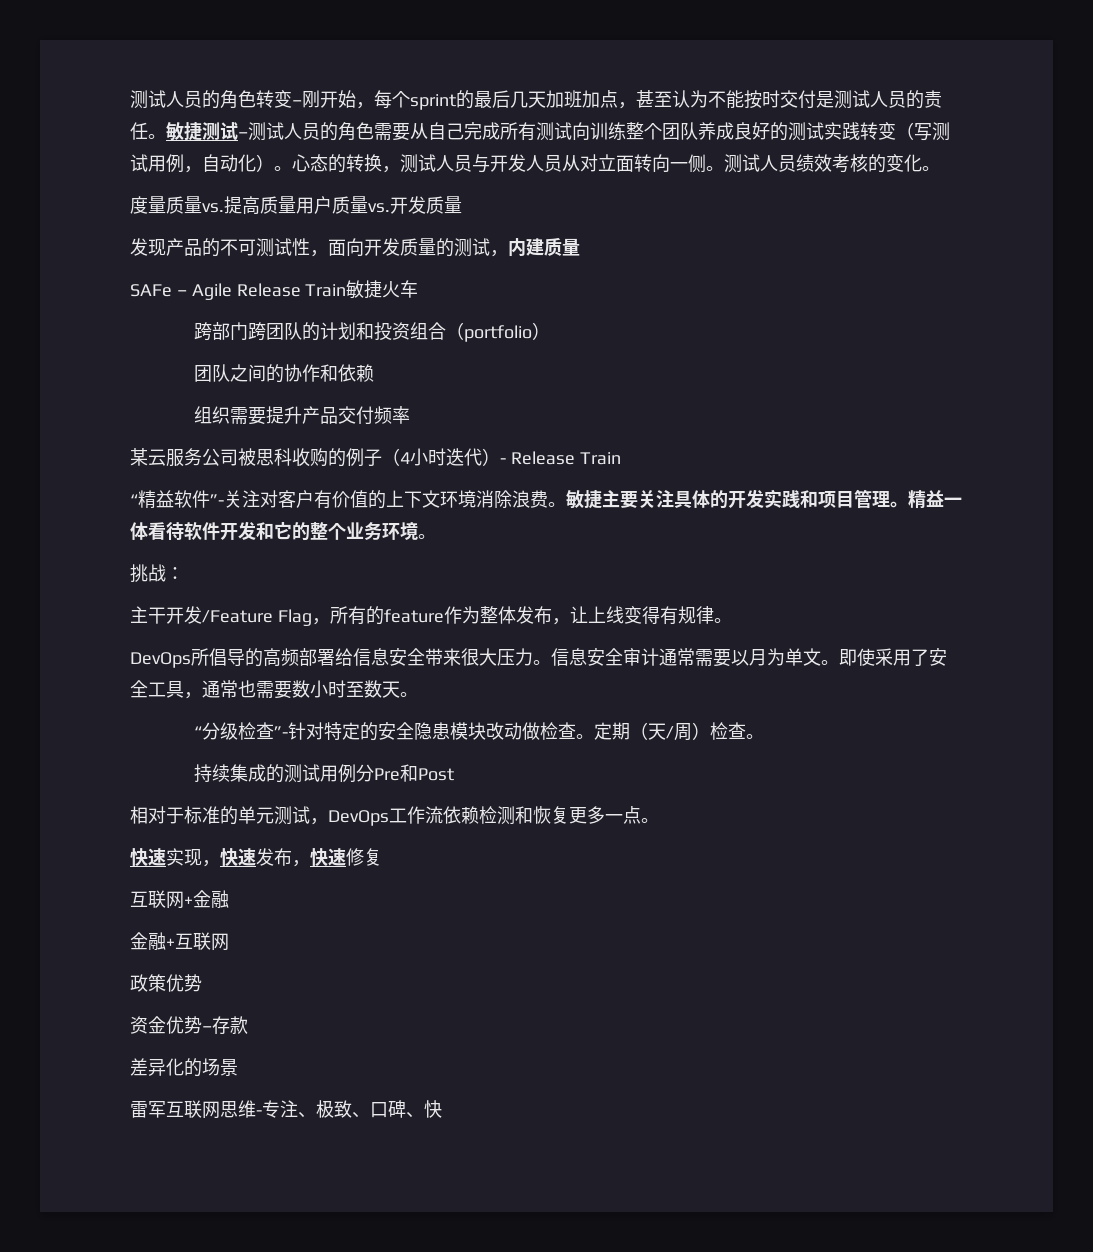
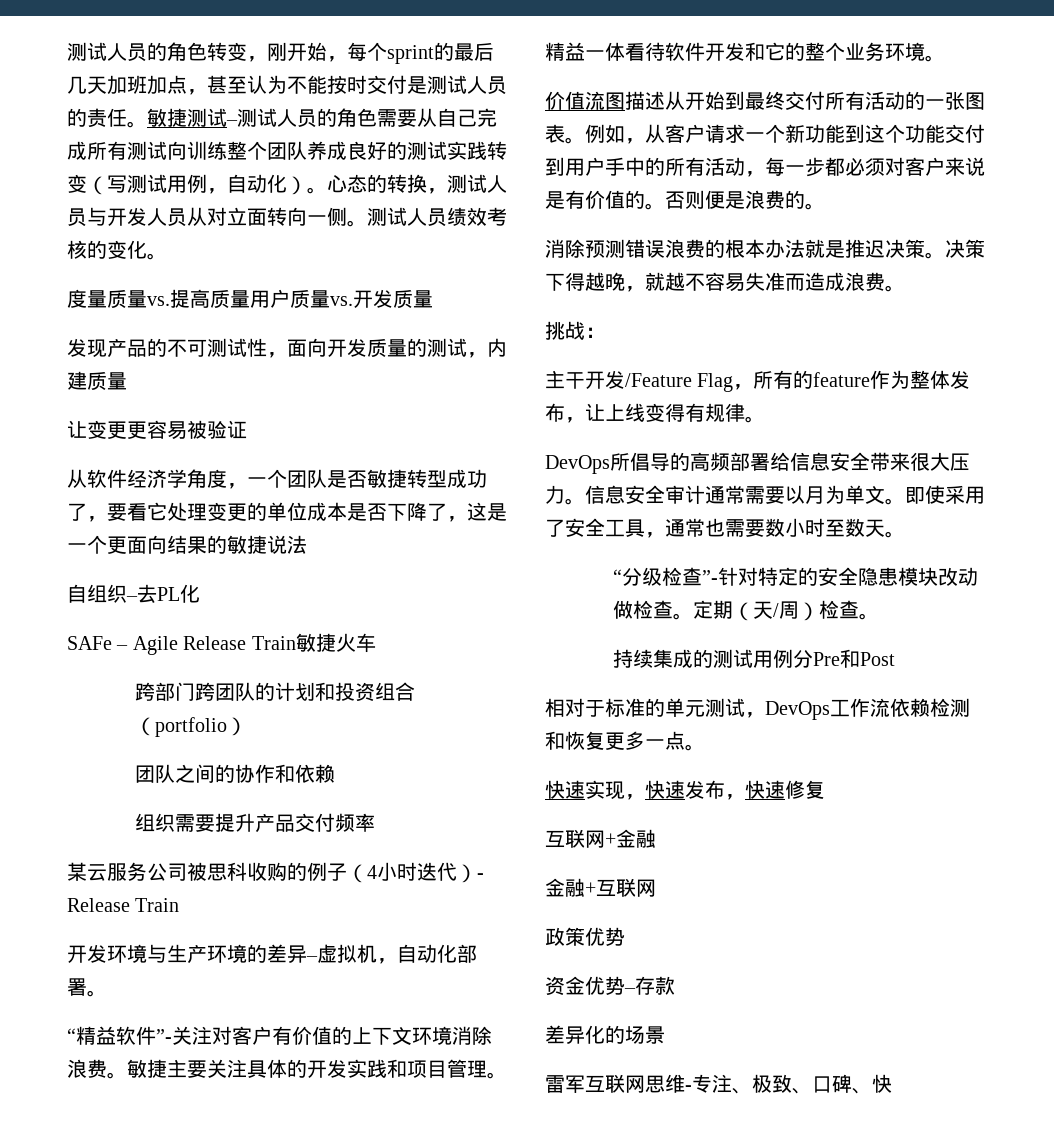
[292,100,302,106] – -> [247,56,267,62] ，
(580, 247) none -> [67,420,247,440] [67,469,487,489] [67,502,507,522] [67,535,307,554] [67,584,200,603] // 让变更更容易被验证 // 从软件经济学角度，一个团队是否敏捷转型成功了，要看它处理变更的单位成本是否下降了，这是一个更面向结果的敏捷说法 // 自组织–去PL化
(621, 458) none -> [67,944,477,964] [67,978,107,997] // 开发环境与生产环境的差异–虚拟机，自动化部署。
(436, 536) none -> [545,91,985,110] [545,124,985,144] [545,157,985,177] [545,190,825,210] [545,239,985,259] [545,272,905,292] // 价值流图描述从开始到最终交付所有活动的一张图表。例如，从客户请求一个新功能到这个功能交付到用户手中的所有活动，每一步都必须对客户来说是有价值的。否则便是浪费的。 // 消除预测错误浪费的根本办法就是推迟决策。决策下得越晚，就越不容易失准而造成浪费。

